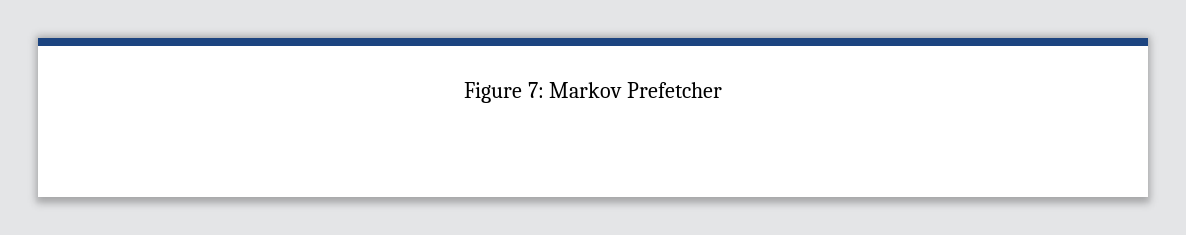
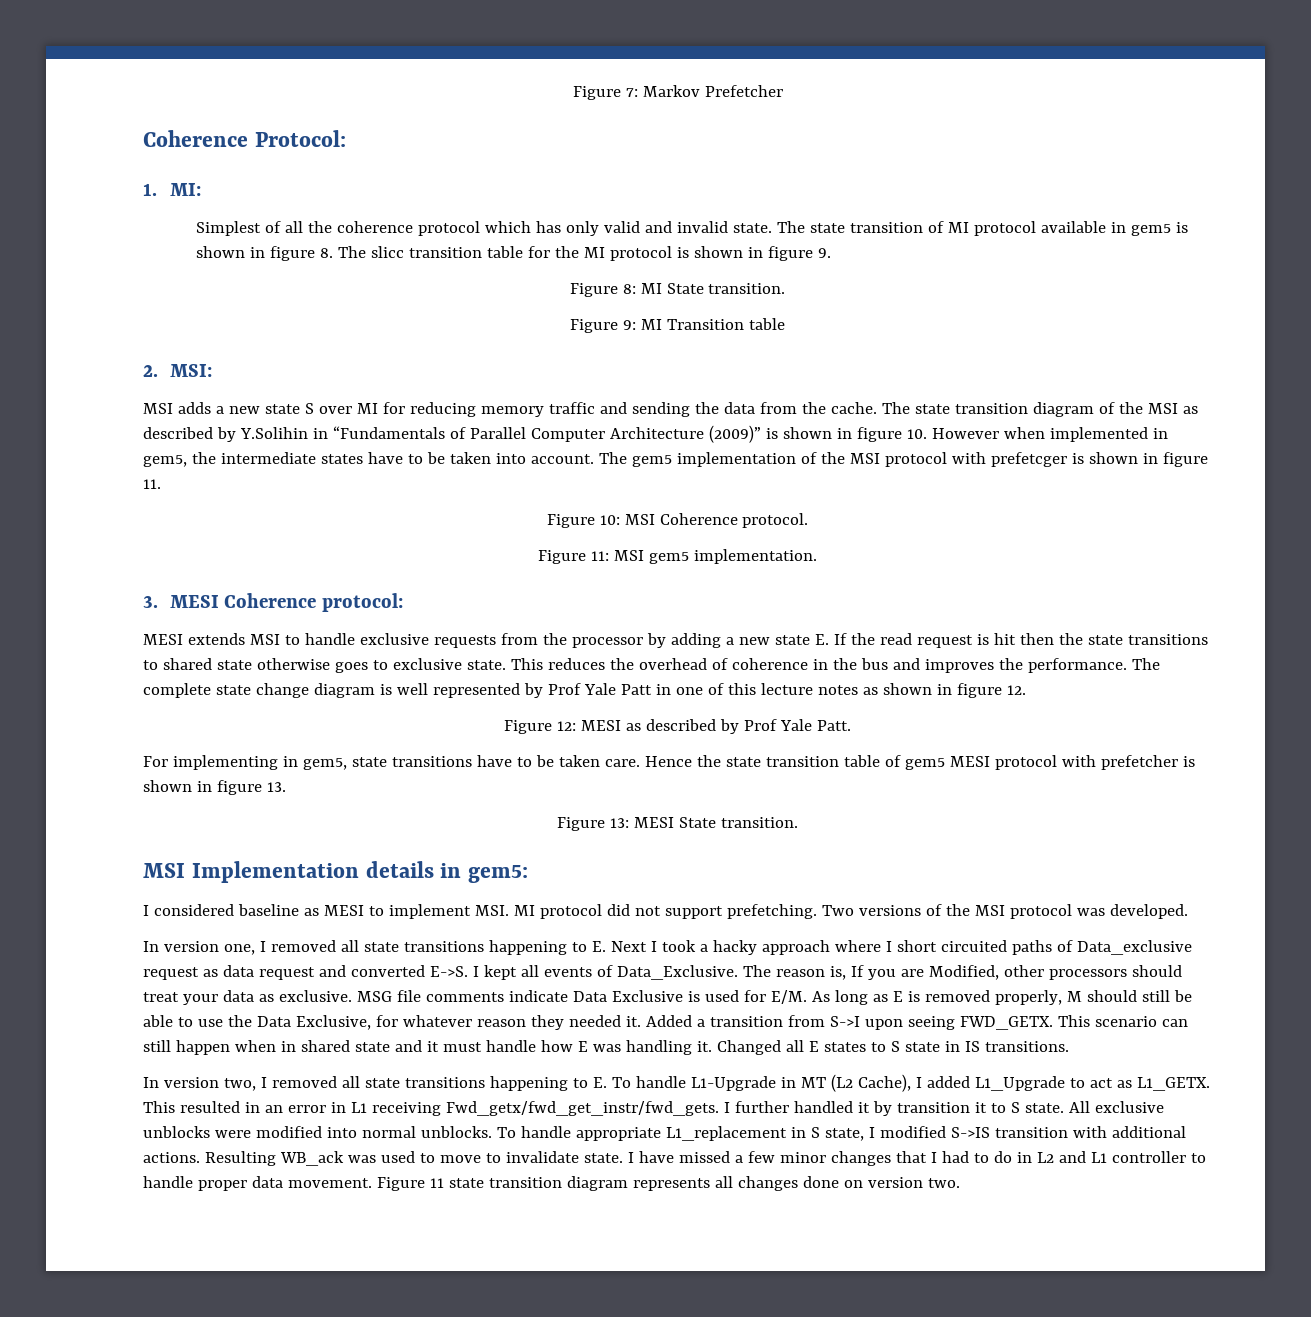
(723, 90) none -> [143,130,346,147] [143,183,201,196] [196,221,1188,236] [196,246,832,261] [569,283,786,297] [570,318,785,333] [143,364,212,377] [143,402,1198,417] [143,425,1168,443] [143,452,1208,467] [143,479,161,489] [546,513,809,528] [538,549,817,564] [143,593,404,612] [143,633,1208,648] [143,658,1160,673] [143,683,1026,698] [504,719,851,734] [143,755,1195,770] [143,780,286,795] [557,817,798,831] [143,861,528,883] [143,904,1188,919] [143,940,1192,955] [143,965,1182,980] [143,990,1192,1005] [143,1015,1188,1030] [143,1040,1069,1055] [143,1074,1210,1092] [143,1101,1164,1116] [143,1126,1186,1141] [143,1151,1206,1166] [143,1176,960,1191] // Coherence Protocol: // 1. MI: // Simplest of all the coherence protocol which has only valid and invalid state. The state transition of MI protocol available in gem5 is shown in figure 8. The slicc transition table for the MI protocol is shown in figure 9. // Figure 8: MI State transition. // Figure 9: MI Transition table // 2. MSI: // MSI adds a new state S over MI for reducing memory traffic and sending the data from the cache. The state transition diagram of the MSI as described by Y.Solihin in “Fundamentals of Parallel Computer Architecture (2009)” is shown in figure 10. However when implemented in gem5, the intermediate states have to be taken into account. The gem5 implementation of the MSI protocol with prefetcger is shown in figure 11. // Figure 10: MSI Coherence protocol. // Figure 11: MSI gem5 implementation. // 3. MESI Coherence protocol: // MESI extends MSI to handle exclusive requests from the processor by adding a new state E. If the read request is hit then the state transitions to shared state otherwise goes to exclusive state. This reduces the overhead of coherence in the bus and improves the performance. The complete state change diagram is well represented by Prof Yale Patt in one of this lecture notes as shown in figure 12. // Figure 12: MESI as described by Prof Yale Patt. // For implementing in gem5, state transitions have to be taken care. Hence the state transition table of gem5 MESI protocol with prefetcher is shown in figure 13. // Figure 13: MESI State transition. // MSI Implementation details in gem5: // I considered baseline as MESI to implement MSI. MI protocol did not support prefetching. Two versions of the MSI protocol was developed. // In version one, I removed all state transitions happening to E. Next I took a hacky approach where I short circuited paths of Data_exclusive request as data request and converted E->S. I kept all events of Data_Exclusive. The reason is, If you are Modified, other processors should treat your data as exclusive. MSG file comments indicate Data Exclusive is used for E/M. As long as E is removed properly, M should still be able to use the Data Exclusive, for whatever reason they needed it. Added a transition from S->I upon seeing FWD_GETX. This scenario can still happen when in shared state and it must handle how E was handling it. Changed all E states to S state in IS transitions. // In version two, I removed all state transitions happening to E. To handle L1-Upgrade in MT (L2 Cache), I added L1_Upgrade to act as L1_GETX. This resulted in an error in L1 receiving Fwd_getx/fwd_get_instr/fwd_gets. I further handled it by transition it to S state. All exclusive unblocks were modified into normal unblocks. To handle appropriate L1_replacement in S state, I modified S->IS transition with additional actions. Resulting WB_ack was used to move to invalidate state. I have missed a few minor changes that I had to do in L2 and L1 controller to handle proper data movement. Figure 11 state transition diagram represents all changes done on version two.

